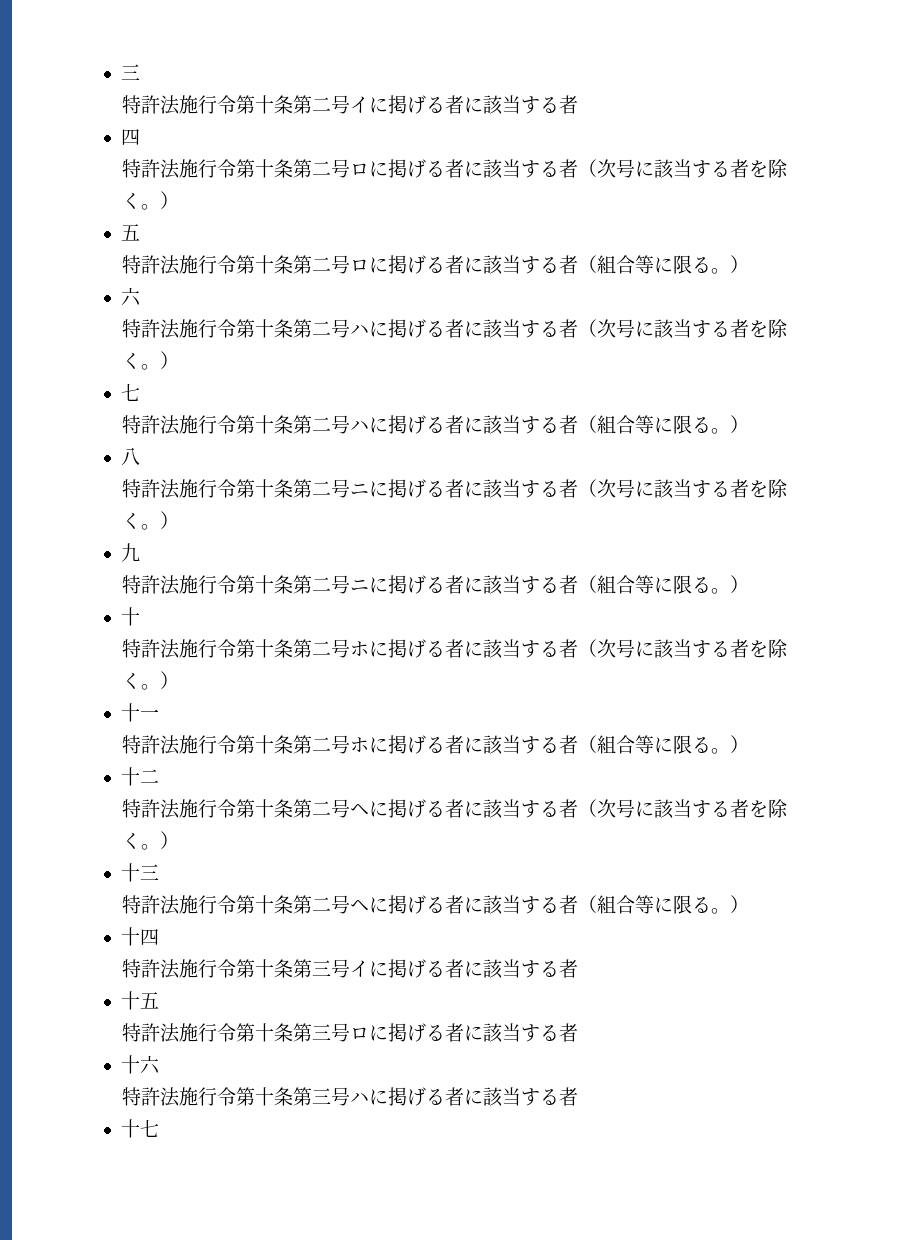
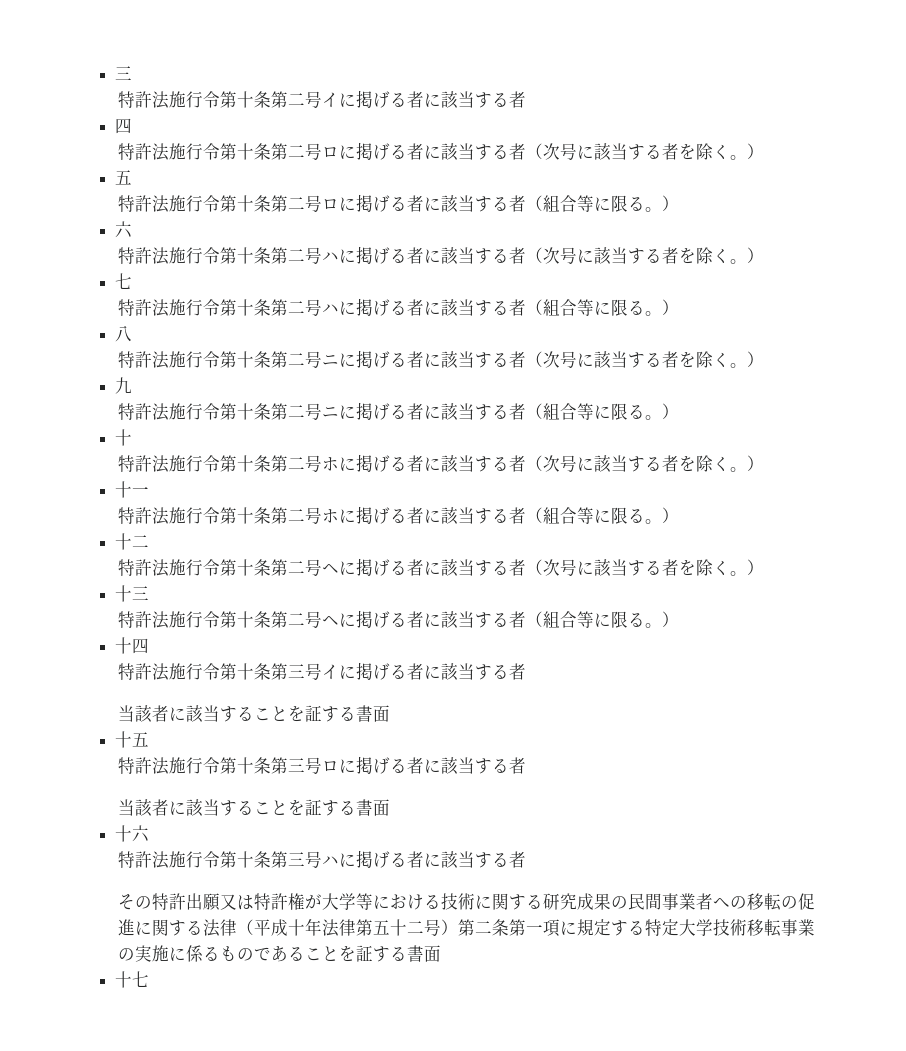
(578, 968) none -> [118,705,391,723] // 当該者に該当することを証する書面
(578, 1032) none -> [118,799,391,817] // 当該者に該当することを証する書面
(578, 1096) none -> [118,893,816,911] [118,918,816,937] [118,945,442,962] // その特許出願又は特許権が大学等における技術に関する研究成果の民間事業者への移転の促進に関する法律（平成十年法律第五十二号）第二条第一項に規定する特定大学技術移転事業の実施に係るものであることを証する書面

